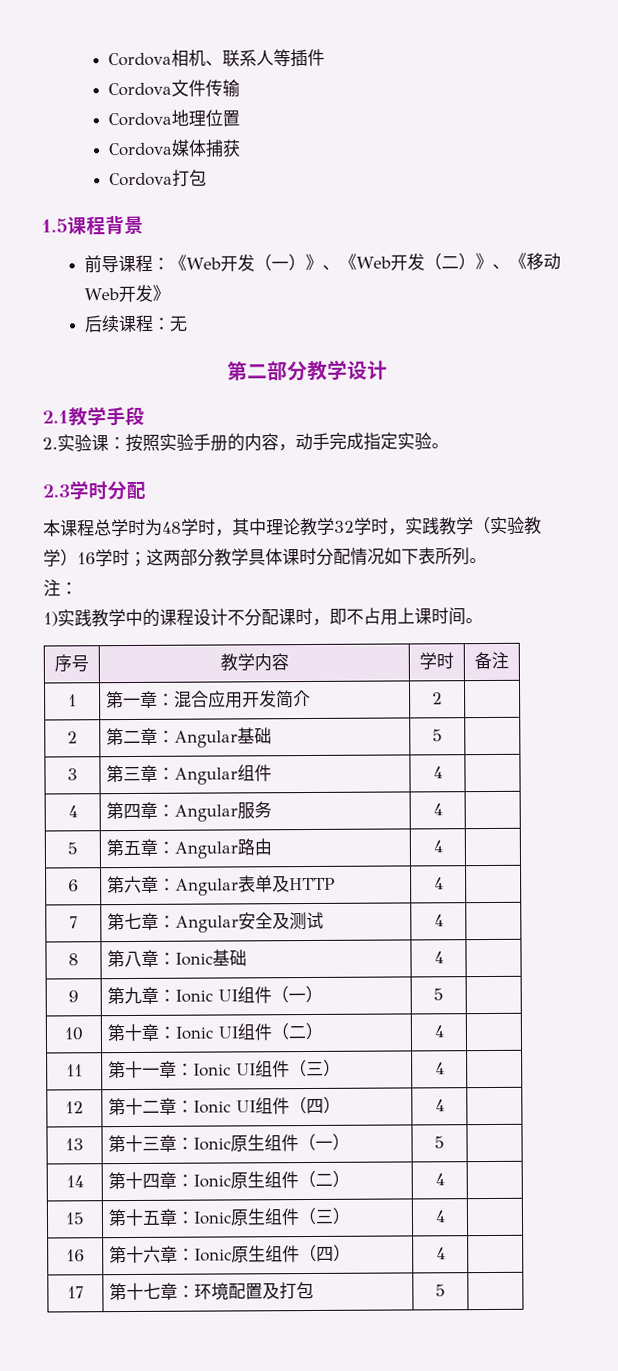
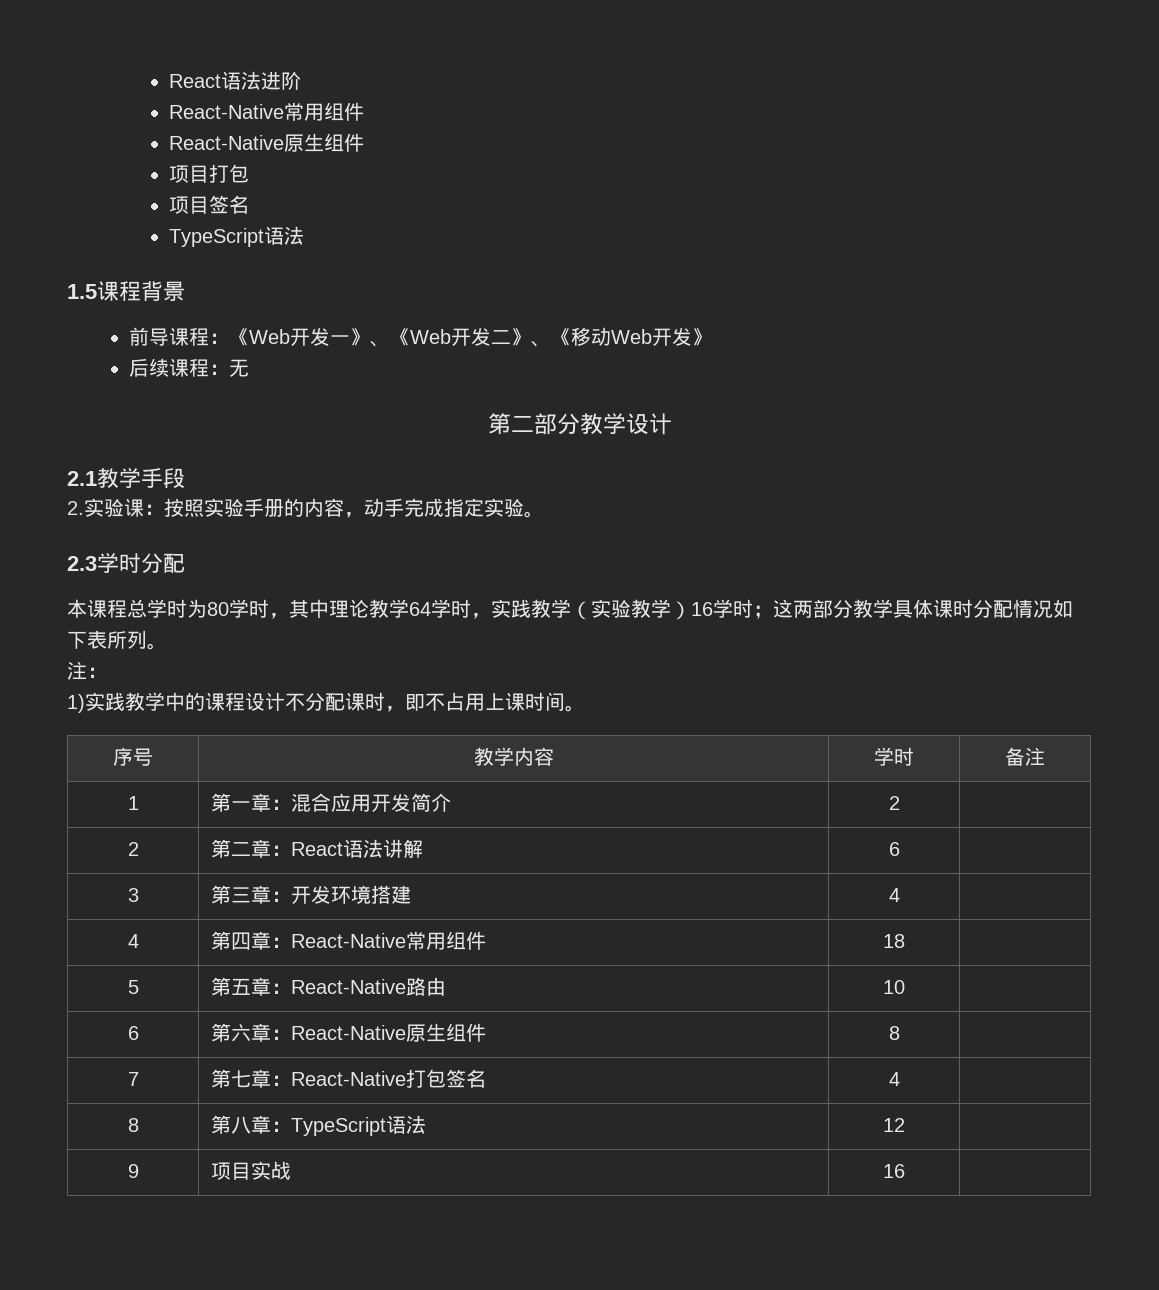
[108,48,326,68] [108,79,241,98] [108,109,241,127] [108,139,242,158] [109,169,208,187] Cordova相机、联系人等插件 // Cordova文件传输 // Cordova地理位置 // Cordova媒体捕获 // Cordova打包 -> [168,71,301,90] [168,102,364,121] [168,133,364,152] [168,164,249,183] [168,195,249,214] [168,226,304,247] React语法进阶 // React-Native常用组件 // React-Native原生组件 // 项目打包 // 项目签名 // TypeScript语法
[254,254,307,272] （一） -> [329,335,350,344] 一
[424,253,477,271] （二） -> [490,330,511,344] 二
[162,521,182,534] 48 -> [207,602,229,616] 80
[334,520,355,533] 32 -> [409,602,431,616] 64
[174,727,273,748] [432,729,443,742] Angular基础 | 5 -> [290,839,423,858] [888,842,900,856] React语法讲解 | 6
[174,764,273,785] Angular组件 -> [290,885,411,904] 开发环境搭建
[174,801,273,822] [432,803,443,816] Angular服务 | 4 -> [290,931,486,950] [883,934,905,948] React-Native常用组件 | 18
[174,841,239,859] Angular -> [290,979,406,994] React-Native
[432,840,443,853] 4 -> [883,980,905,994] 10
[175,875,336,896] [433,877,444,890] Angular表单及HTTP | 4 -> [290,1023,486,1042] [888,1026,900,1040] React-Native原生组件 | 8
[175,911,325,933] Angular安全及测试 -> [290,1069,486,1088] React-Native打包签名
[175,949,248,967] [433,951,444,964] [68,990,79,1003] [107,985,324,1005] [433,988,444,1001] [64,1027,83,1041] [107,1022,324,1042] [433,1025,444,1038] [66,1064,83,1077] [108,1059,342,1079] [434,1062,445,1075] [65,1101,84,1114] [108,1096,342,1116] [434,1099,445,1112] [65,1138,84,1151] [108,1133,351,1153] [434,1136,445,1149] [65,1175,84,1188] [108,1170,351,1190] [434,1173,445,1186] [65,1212,85,1225] [108,1207,352,1227] [434,1210,445,1223] [66,1249,85,1262] [109,1244,352,1264] [435,1247,446,1260] [67,1286,84,1299] [109,1281,315,1301] [435,1284,446,1297] Ionic基础 | 4 | // 9 | 第九章：Ionic UI组件（一） | 5 | // 10 | 第十章：Ionic UI组件（二） | 4 | // 11 | 第十一章：Ionic UI组件（三） | 4 | // 12 | 第十二章：Ionic UI组件（四） | 4 | // 13 | 第十三章：Ionic原生组件（一） | 5 | // 14 | 第十四章：Ionic原生组件（二） | 4 | // 15 | 第十五章：Ionic原生组件（三） | 4 | // 16 | 第十六章：Ionic原生组件（四） | 4 | // 17 | 第十七章：环境配置及打包 | 5 -> [290,1115,426,1136] [883,1118,905,1132] [127,1164,139,1178] [210,1161,291,1180] [883,1164,905,1178] TypeScript语法 | 12 | // 9 | 项目实战 | 16

